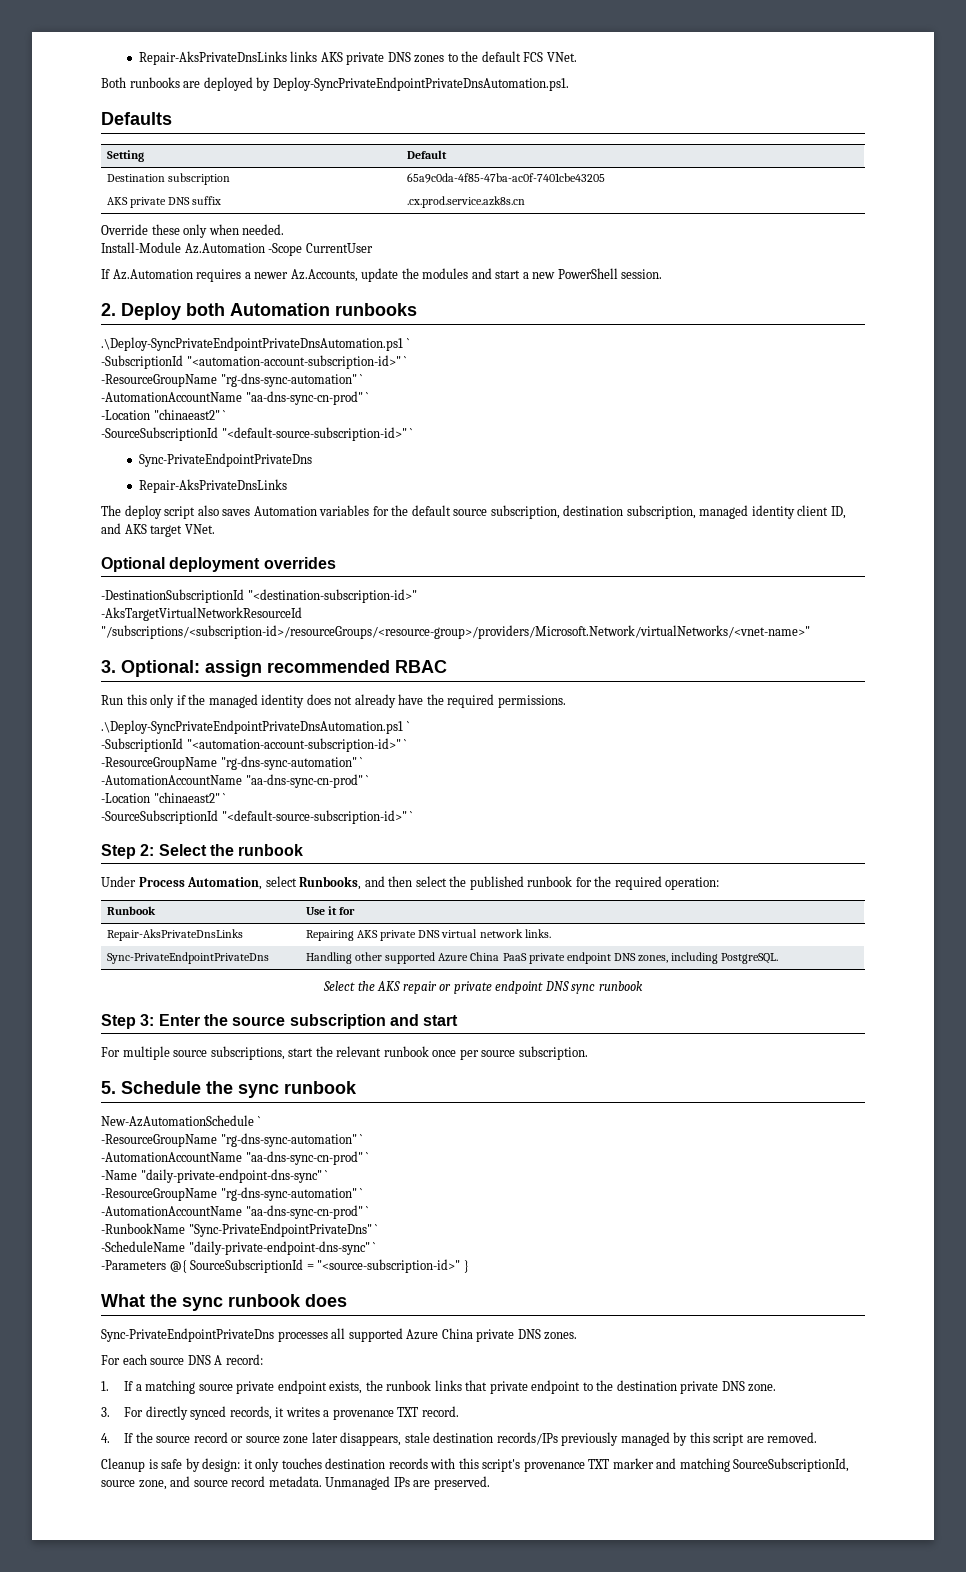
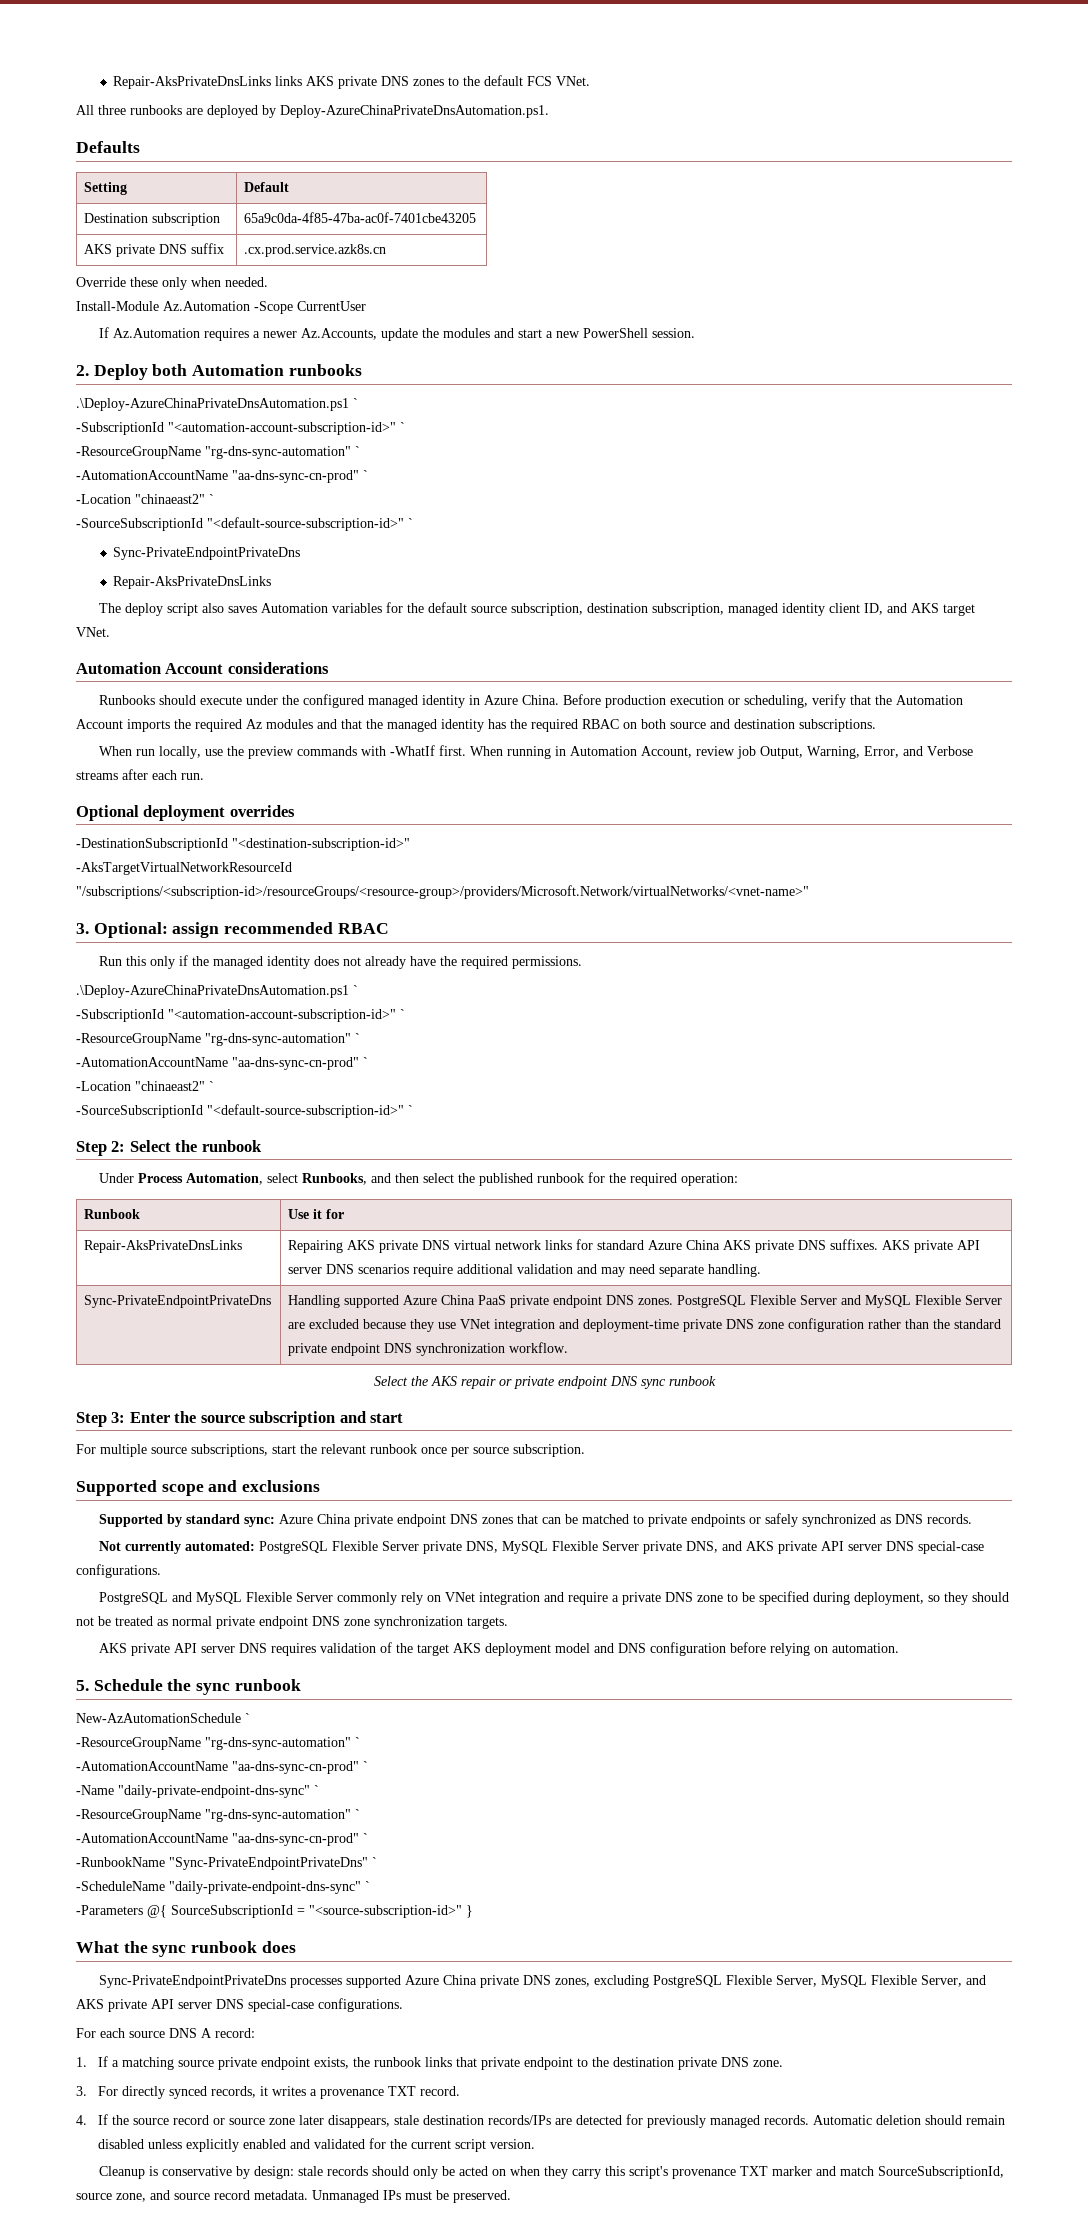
[101,77,126,88] Both -> [76,105,126,115] All three
[272,77,569,91] Deploy-SyncPrivateEndpointPrivateDnsAutomation.ps1. -> [280,105,549,118] Deploy-AzureChinaPrivateDnsAutomation.ps1.
[101,337,403,351] .\Deploy-SyncPrivateEndpointPrivateDnsAutomation.ps1 -> [76,398,349,411] .\Deploy-AzureChinaPrivateDnsAutomation.ps1
(215, 529) none -> [76,662,329,674] [98,694,963,708] [76,719,876,732] [98,745,973,759] [76,769,204,780] // Automation Account considerations // Runbooks should execute under the configured managed identity in Azure China. Before production execution or scheduling, verify that the Automation Account imports the required Az modules and that the managed identity has the required RBAC on both source and destination subscriptions. // When run locally, use the preview commands with -WhatIf first. When running in Automation Account, review job Output, Warning, Error, and Verbose streams after each run.
[101,720,403,734] .\Deploy-SyncPrivateEndpointPrivateDnsAutomation.ps1 -> [76,985,349,998] .\Deploy-AzureChinaPrivateDnsAutomation.ps1
[524,929,551,938] links. -> [545,1239,981,1253] [288,1264,762,1277] links for standard Azure China AKS private DNS suffixes. AKS private API server DNS scenarios require additional validation and may need separate handling.
[355,952,383,961] other -> (341, 1301) none
[637,952,779,964] zones, including PostgreSQL. -> [638,1295,1003,1308] [288,1318,1002,1332] [288,1342,569,1356] zones. PostgreSQL Flexible Server and MySQL Flexible Server are excluded because they use VNet integration and deployment-time private DNS zone configuration rather than the standard private endpoint DNS synchronization workflow.
(588, 1053) none -> [76,1480,321,1496] [98,1513,972,1527] [98,1541,984,1554] [76,1564,161,1578] [98,1591,1009,1605] [76,1616,508,1629] [98,1642,899,1656] // Supported scope and exclusions // Supported by standard sync: Azure China private endpoint DNS zones that can be matched to private endpoints or safely synchronized as DNS records. // Not currently automated: PostgreSQL Flexible Server private DNS, MySQL Flexible Server private DNS, and AKS private API server DNS special-case configurations. // PostgreSQL and MySQL Flexible Server commonly rely on VNet integration and require a private DNS zone to be specified during deployment, so they should not be treated as normal private endpoint DNS zone synchronization targets. // AKS private API server DNS requires validation of the target AKS deployment model and DNS configuration before relying on automation.
[331,1328,346,1339] all -> (342, 1983) none
[544,1332,578,1340] zones. -> [554,1975,986,1988] [76,1998,403,2012] zones, excluding PostgreSQL Flexible Server, MySQL Flexible Server, and AKS private API server DNS special-case configurations.
[561,1432,818,1446] previously managed by this script are removed. -> [554,2114,1005,2128] [97,2138,535,2152] are detected for previously managed records. Automatic deletion should remain disabled unless explicitly enabled and validated for the current script version.
[161,1459,183,1469] safe -> [161,2166,232,2176] conservative
[243,1458,456,1472] it only touches destination records with -> [297,2166,601,2179] stale records should only be acted on when they carry
[679,1458,730,1472] matching -> [839,2166,874,2176] match
[413,1480,431,1487] are -> [405,2190,449,2200] must be

